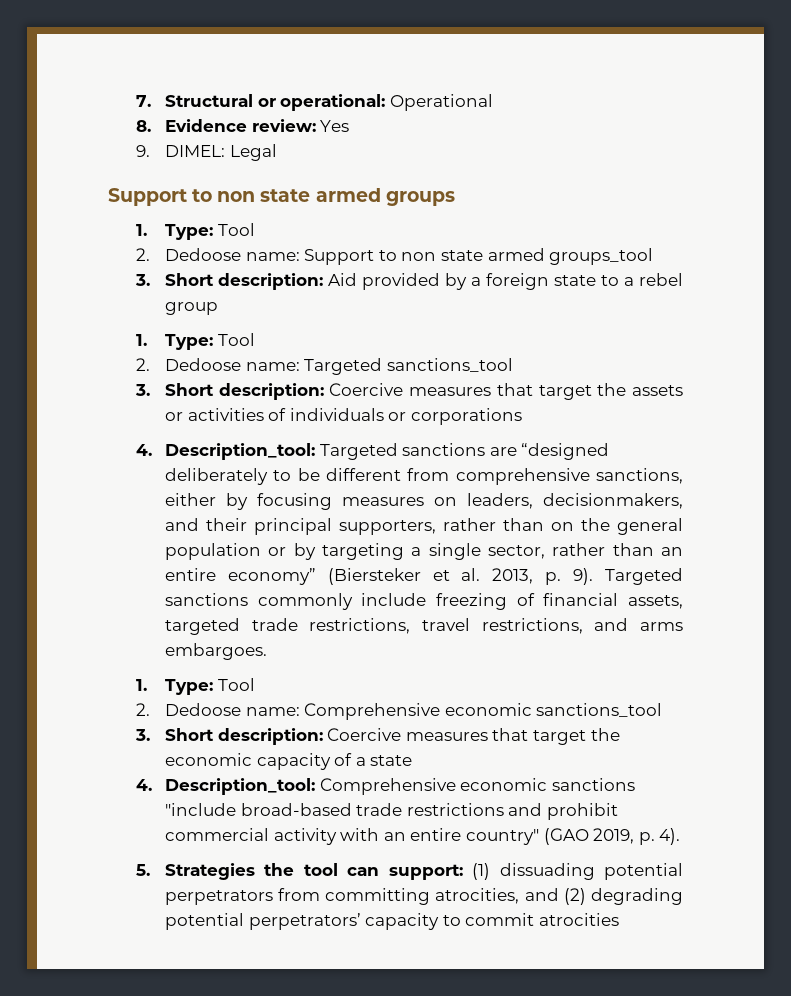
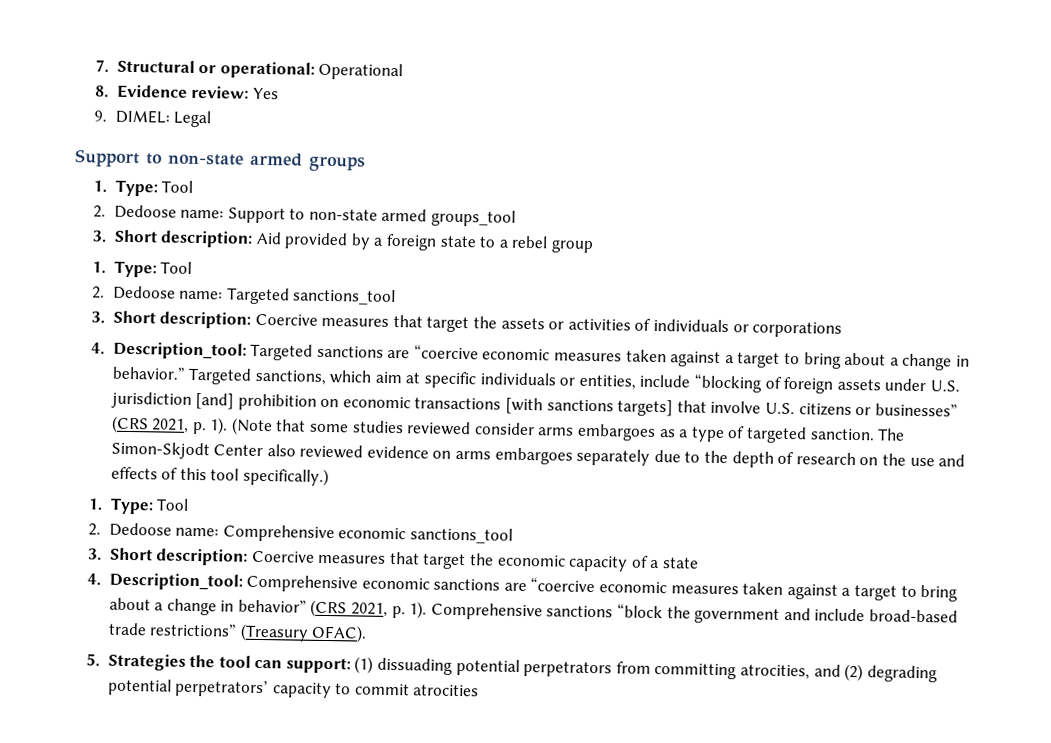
[217,189,311,202] non state -> [168,153,244,166] non-state
[401,250,483,261] non state -> [308,208,378,221] non-state
[521,443,610,460] [164,468,683,485] [164,493,683,510] [164,518,683,535] [164,543,683,560] [164,568,683,585] [164,593,684,610] [164,618,684,635] [164,643,267,660] “designed deliberately to be different from comprehensive sanctions, either by focusing measures on leaders, decisionmakers, and their principal supporters, rather than on the general population or by targeting a single sector, rather than an entire economy” (Biersteker et al. 2013, p. 9). Targeted sanctions commonly include freezing of financial assets, targeted trade restrictions, travel restrictions, and arms embargoes. -> [413,344,970,371] [111,366,960,394] [110,391,958,417] [111,415,906,444] [110,441,966,468] [110,466,329,487] “coercive economic measures taken against a target to bring about a change in behavior.” Targeted sanctions, which aim at specific individuals or entities, include “blocking of foreign assets under U.S. jurisdiction [and] prohibition on economic transactions [with sanctions targets] that involve U.S. citizens or businesses” (CRS 2021, p. 1). (Note that some studies reviewed consider arms embargoes as a type of targeted sanction. The Simon-Skjodt Center also reviewed evidence on arms embargoes separately due to the depth of research on the use and effects of this tool specifically.)
[164,803,618,820] [164,828,681,845] "include broad-based trade restrictions and prohibit commercial activity with an entire country" (GAO 2019, p. 4). -> [503,577,959,602] [108,597,958,624] [107,622,368,643] are “coercive economic measures taken against a target to bring about a change in behavior” (CRS 2021, p. 1). Comprehensive sanctions “block the government and include broad-based trade restrictions” (Treasury OFAC).

